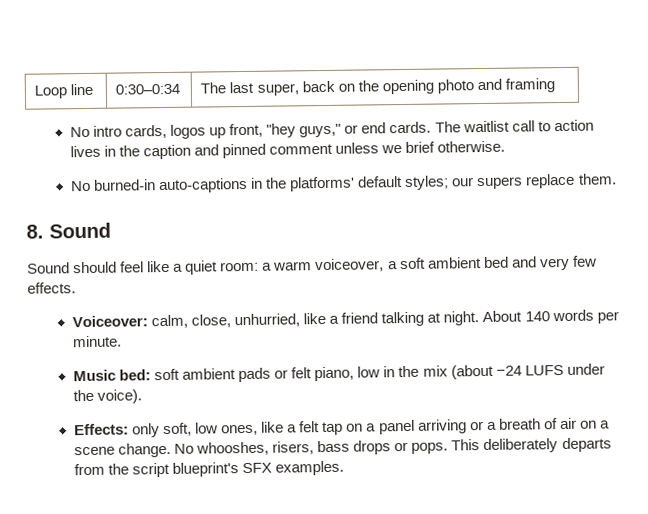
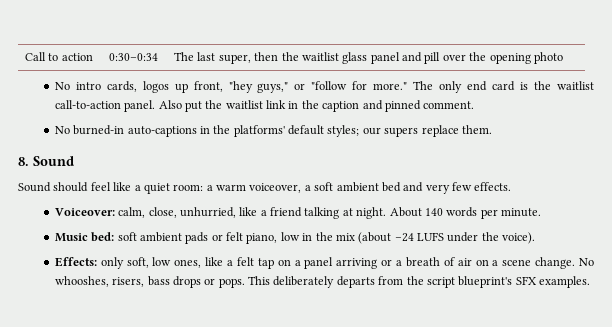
[34,83,94,99] Loop line -> [25,52,93,61] Call to action
[301,80,355,93] back on -> [254,52,466,64] then the waitlist glass panel and pill over
[476,78,555,93] and framing -> (563, 58) none
[361,119,594,134] [69,145,101,158] end cards. The waitlist call to action lives -> [311,81,594,93] [54,100,287,112] "follow for more." The only end card is the waitlist call-to-action panel. Also put the waitlist link
[269,140,506,155] comment unless we brief otherwise. -> [423,101,475,109] comment.

